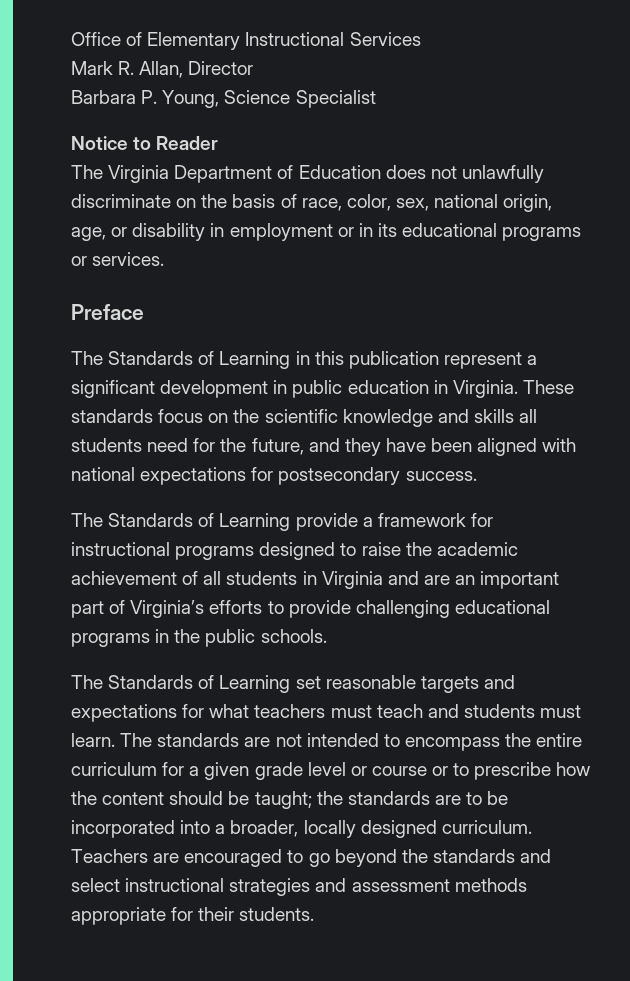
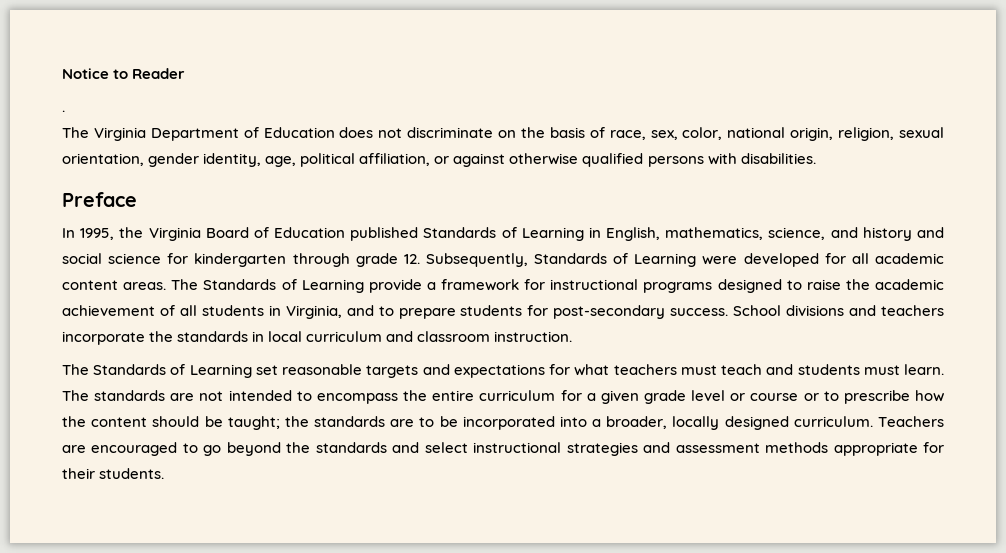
[71,32,421,50] [71,61,254,78] [71,90,376,108] Office of Elementary Instructional Services // Mark R. Allan, Director // Barbara P. Young, Science Specialist // -> (62, 73) none
(219, 143) none -> [62,110,65,112] // .
[461,165,544,183] unlawfully -> (403, 133) none
[346,194,553,212] [71,223,582,241] [71,252,165,266] [71,304,144,320] [71,351,538,369] [71,380,574,398] [71,409,538,427] [71,438,577,456] [71,467,477,485] color, sex, national origin, age, or disability in employment or in its educational programs or services. // Preface // The Standards of Learning in this publication represent a significant development in public education in Virginia. These standards focus on the scientific knowledge and skills all students need for the future, and they have been aligned with national expectations for postsecondary success. // -> [650,127,945,141] [62,153,816,167] [62,192,137,207] [62,227,944,241] [62,253,944,267] [62,280,167,290] sex, color, national origin, religion, sexual orientation, gender identity, age, political affiliation, or against otherwise qualified persons with disabilities. // Preface // In 1995, the Virginia Board of Education published Standards of Learning in English, mathematics, science, and history and social science for kindergarten through grade 12. Subsequently, Standards of Learning were developed for all academic content areas.
[321,571,560,589] [71,600,550,618] [71,629,327,647] Virginia and are an important part of Virginia’s efforts to provide challenging educational programs in the public schools. -> [285,305,944,319] [62,331,573,345] Virginia, and to prepare students for post-secondary success. School divisions and teachers incorporate the standards in local curriculum and classroom instruction.

